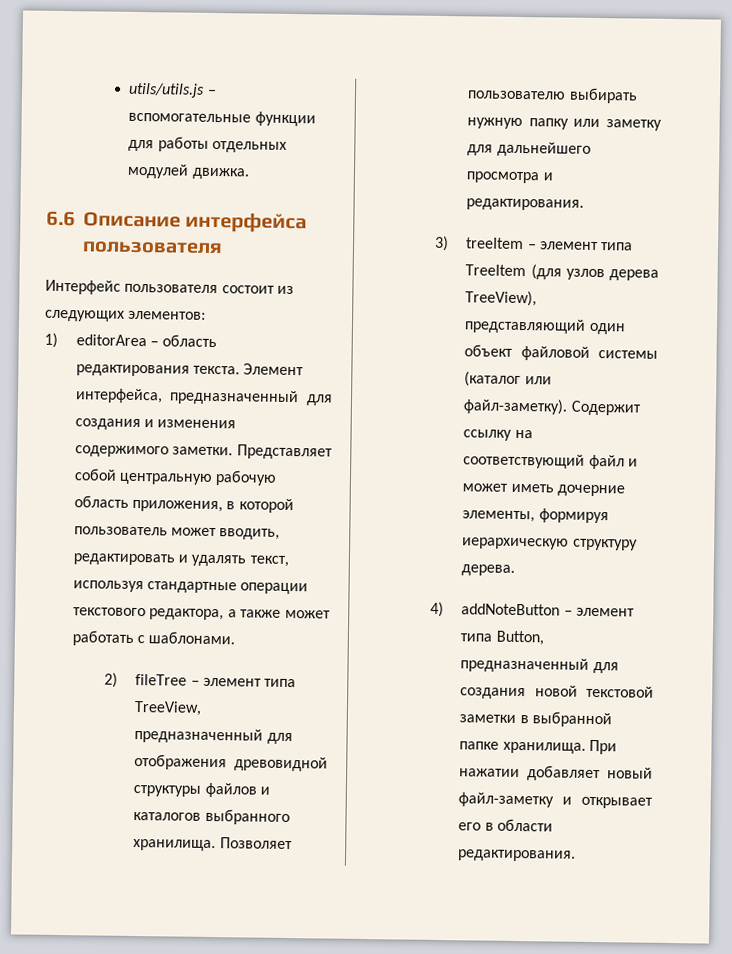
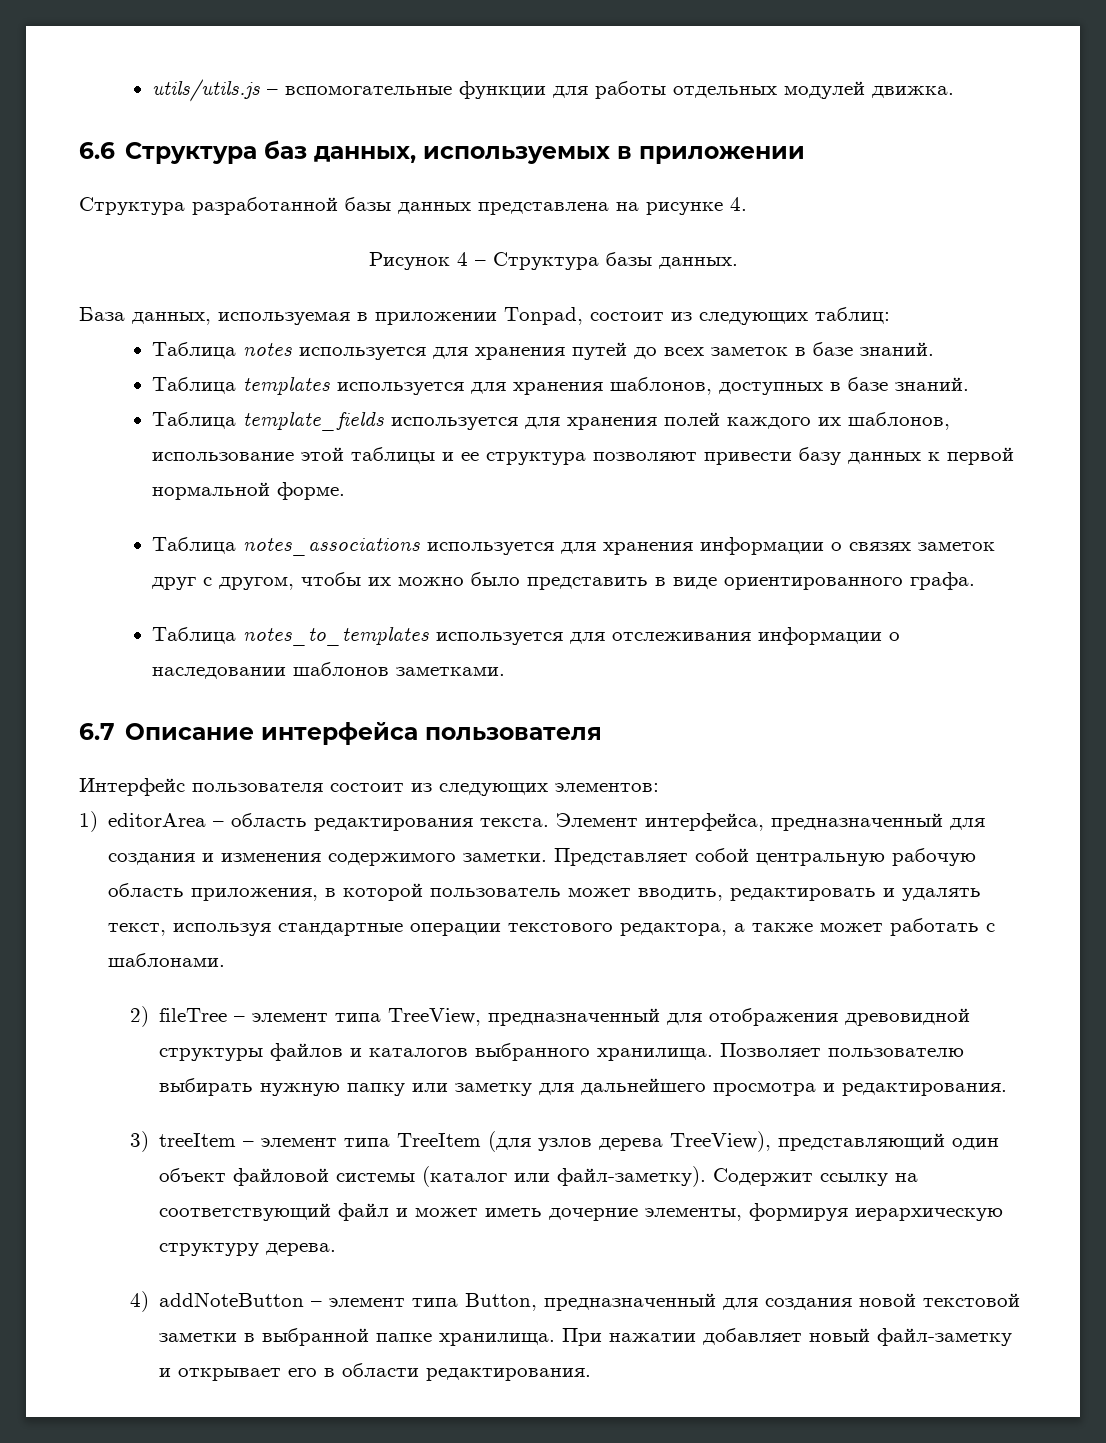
(76, 218) none -> [125,140,806,164] [79,197,747,215] [368,252,738,270] [79,307,890,325] [152,342,935,360] [152,376,970,395] [152,411,951,431] [152,447,1015,465] [152,482,346,500] [152,537,996,556] [152,572,976,590] [152,626,901,646] [152,662,506,679] [79,723,115,740] Структура баз данных, используемых в приложении // Структура разработанной базы данных представлена на рисунке 4. // Рисунок 4 – Структура базы данных. // База данных, используемая в приложении Tonpad, состоит из следующих таблиц: // Таблица notes используется для хранения путей до всех заметок в базе знаний. // Таблица templates используется для хранения шаблонов, доступных в базе знаний. // Таблица template_fields используется для хранения полей каждого их шаблонов, использование этой таблицы и ее структура позволяют привести базу данных к первой нормальной форме. // Таблица notes_associations используется для хранения информации о связях заметок друг с другом, чтобы их можно было представить в виде ориентированного графа. // Таблица notes_to_templates используется для отслеживания информации о наследовании шаблонов заметками. // 6.7

